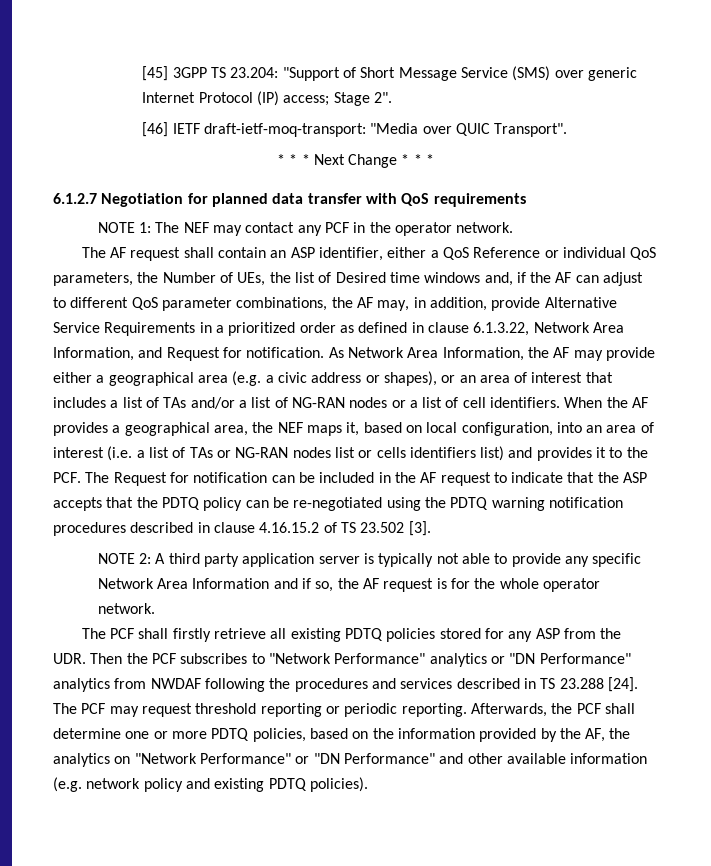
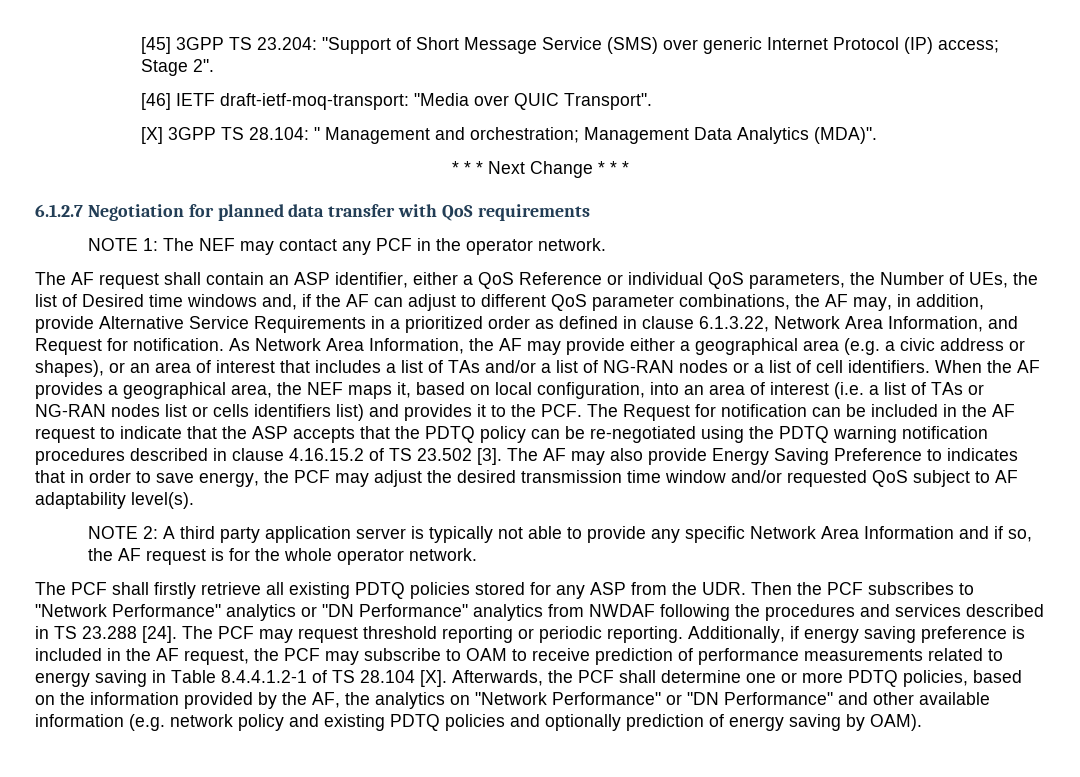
(568, 130) none -> [140,127,877,144] // [X] 3GPP TS 28.104: " Management and orchestration; Management Data Analytics (MDA)".
(431, 528) none -> [507,448,1018,465] [35,470,1018,487] [35,492,194,509] The AF may also provide Energy Saving Preference to indicates that in order to save energy, the PCF may adjust the desired transmission time window and/or requested QoS subject to AF adaptability level(s).
(467, 710) none -> [688,626,1025,643] [35,648,1003,665] [35,670,447,687] Additionally, if energy saving preference is included in the AF request, the PCF may subscribe to OAM to receive prediction of performance measurements related to energy saving in Table 8.4.4.1.2-1 of TS 28.104 [X].
[309,777,368,792] policies). -> [445,714,922,731] policies and optionally prediction of energy saving by OAM).

